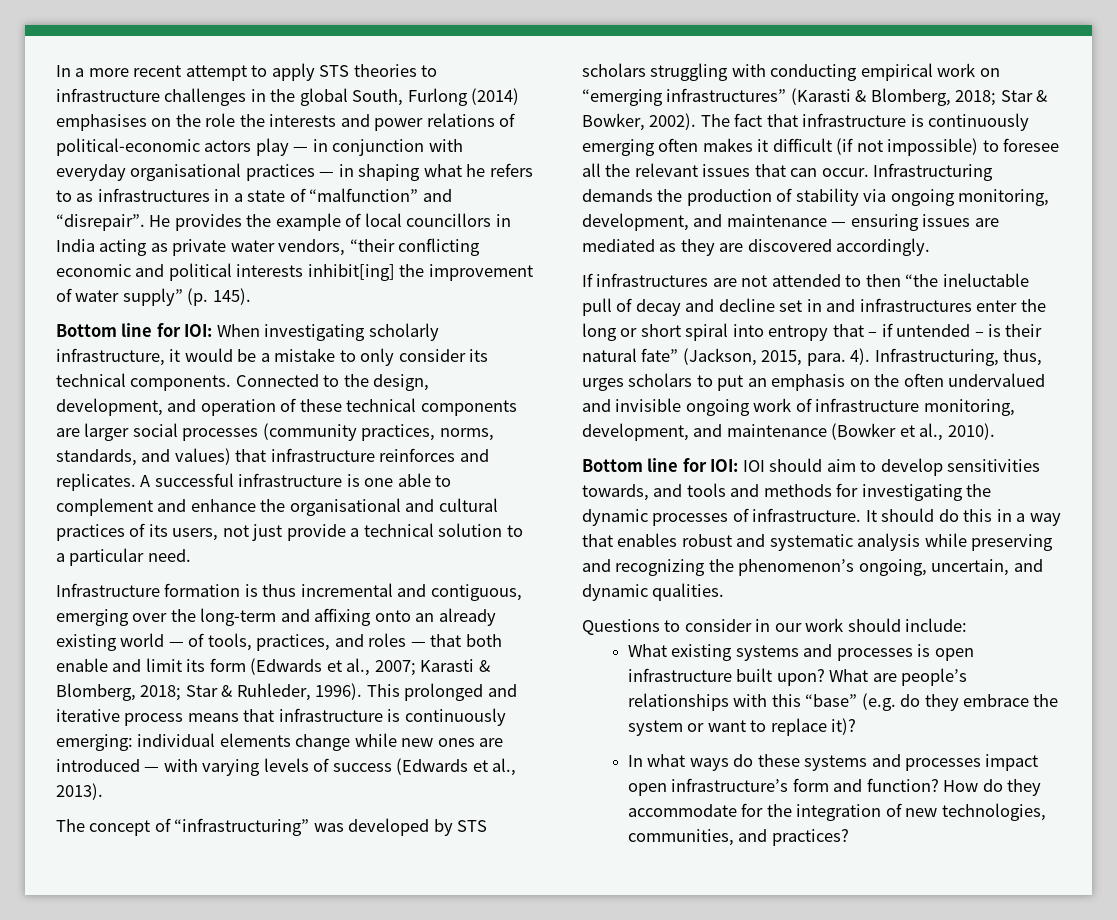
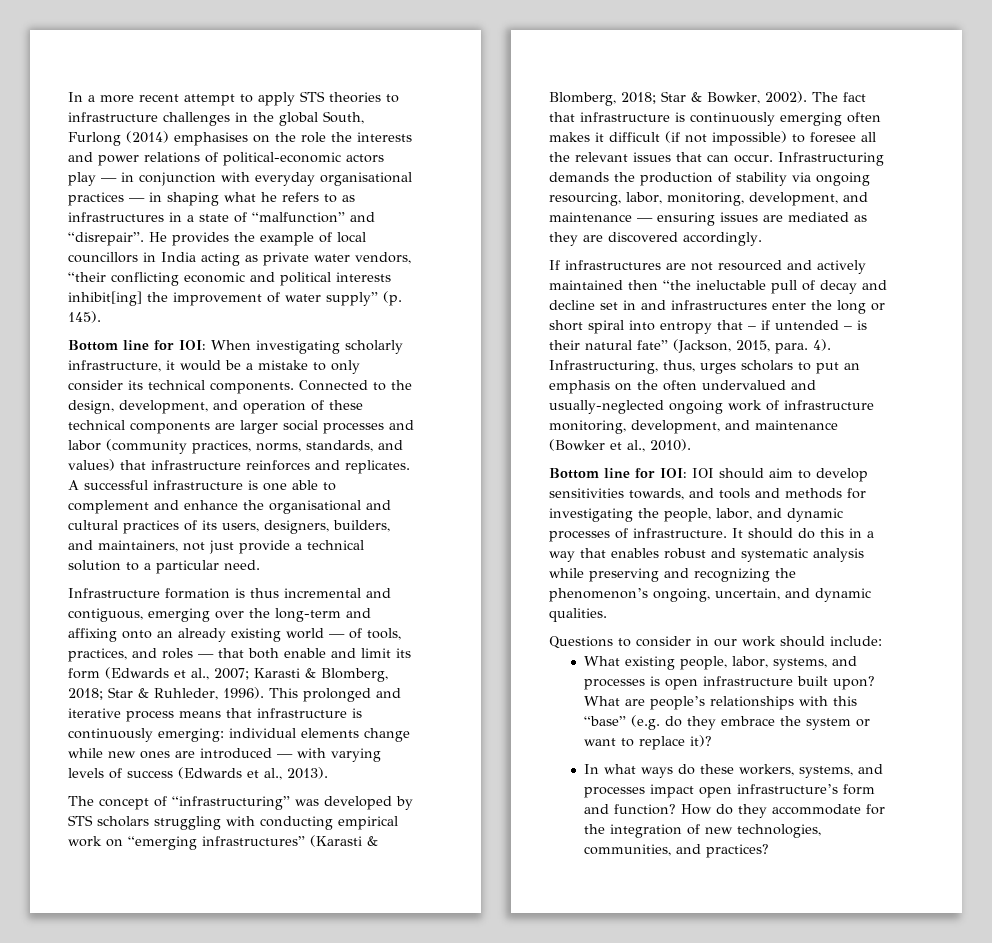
(259, 434) none -> [389,420,414,430] [68,440,101,451] and labor
(219, 534) none -> [264,520,390,534] [68,540,178,552] designers, builders, and maintainers,
(955, 197) none -> [549,192,662,206] resourcing, labor,
[771,274,862,287] attended to -> [718,260,866,274] [549,280,623,290] resourced and actively maintained
[615,398,682,412] invisible -> [549,400,664,414] usually-neglected
(992, 490) none -> [664,508,782,522] people, labor, and
[735,645,799,661] systems -> [680,656,828,670] people, labor, systems,
[804,755,868,771] systems -> [739,764,854,778] workers, systems,

